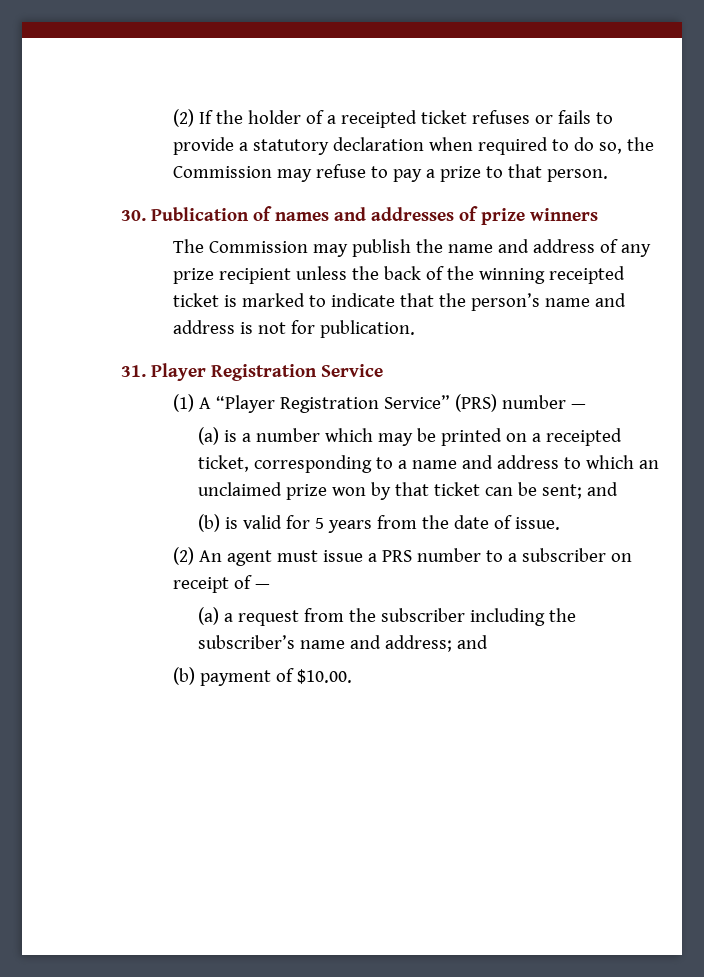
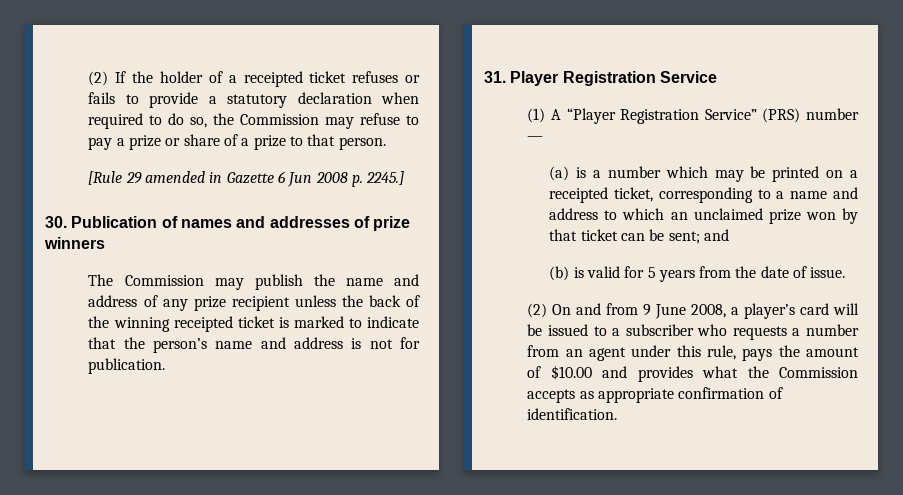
[485,164,608,182] to that person. -> [165,134,386,150] [88,171,405,187] or share of a prize to that person. // [Rule 29 amended in Gazette 6 Jun 2008 p. 2245.]
[198,548,632,566] [172,575,270,593] [198,607,577,626] [198,635,489,652] [172,667,352,686] An agent must issue a PRS number to a subscriber on receipt of — // (a) a request from the subscriber including the subscriber’s name and address; and // (b) payment of $10.00. -> [552,303,859,319] [527,324,859,340] [527,345,859,361] [527,365,858,382] [527,387,783,403] [527,408,618,420] On and from 9 June 2008, a player’s card will be issued to a subscriber who requests a number from an agent under this rule, pays the amount of $10.00 and provides what the Commission accepts as appropriate confirmation of identification.

